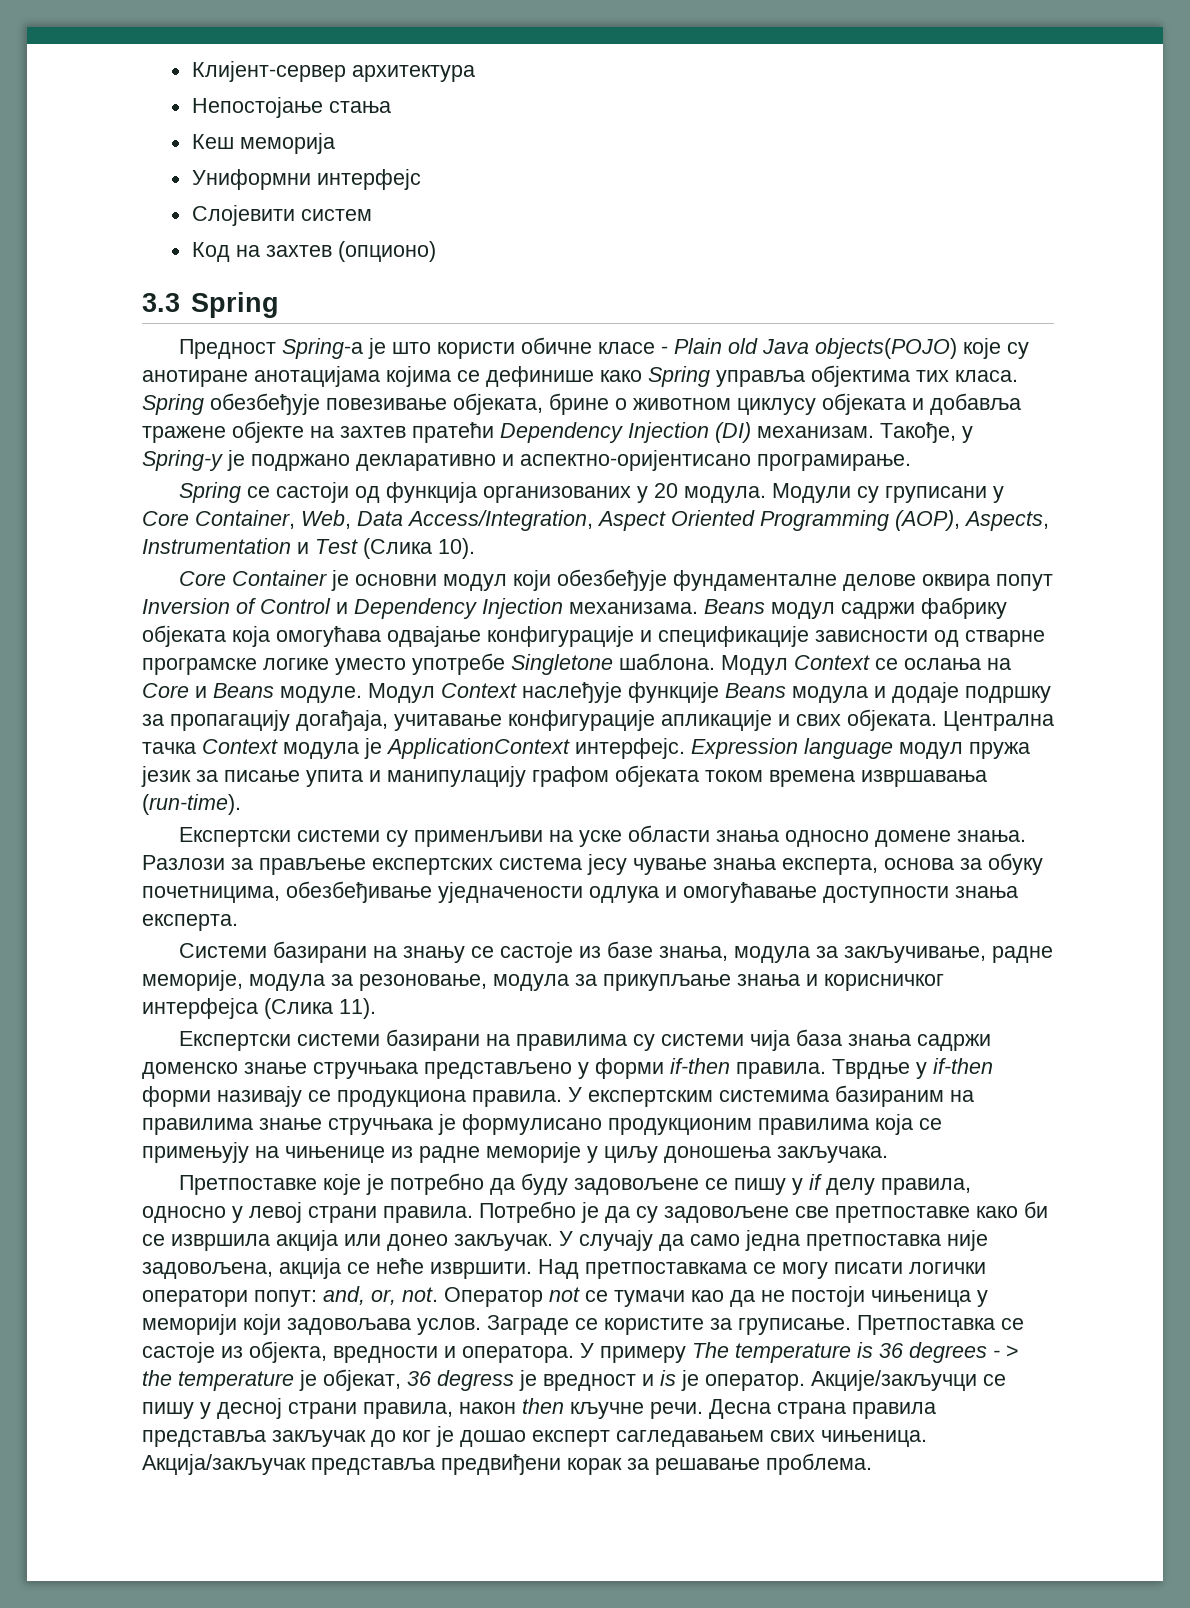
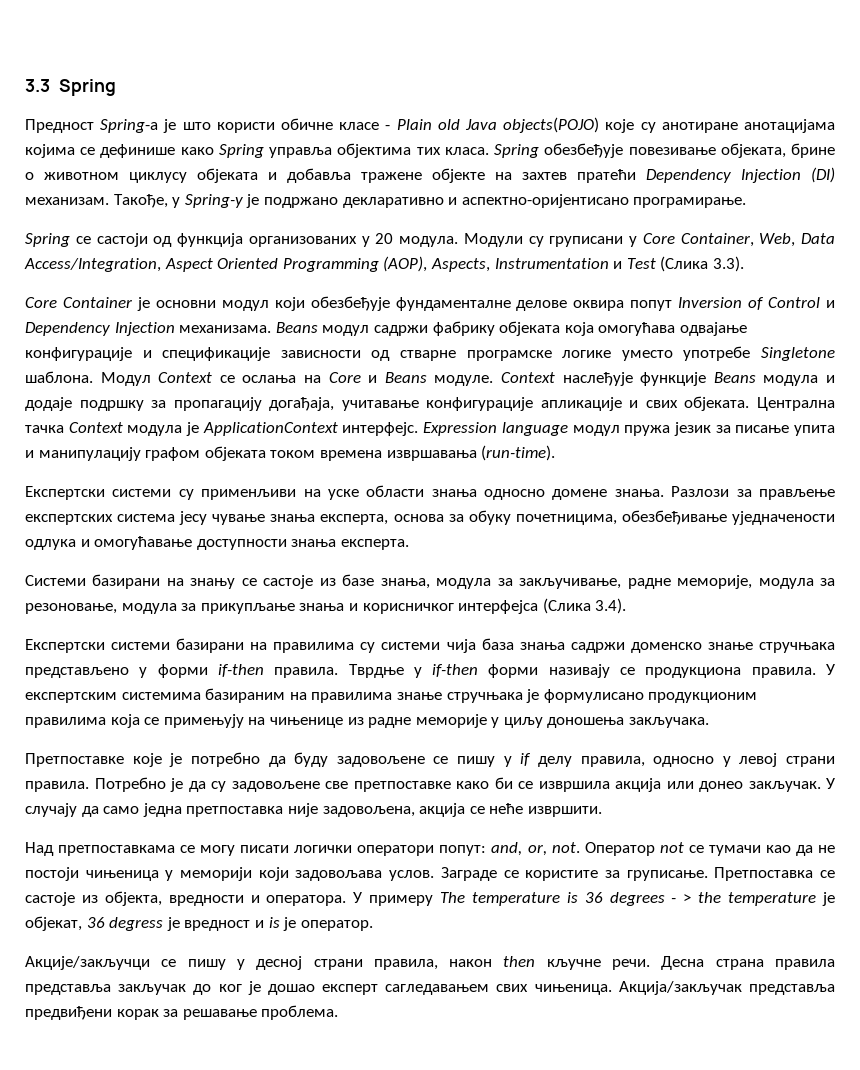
[191,61,475,82] [191,97,391,118] [191,133,335,154] [191,169,421,190] [191,205,372,226] [191,241,436,262] Клијент-сервер архитектура // Непостојање стања // Кеш меморија // Униформни интерфејс // Слојевити систем // Код на захтев (опционо) // -> (25, 85) none
[438,538,475,559] 10). -> [712,256,744,272] 3.3).
[368,683,435,703] Модул -> (494, 380) none
[339,998,376,1019] 11). -> [595,598,627,614] 3.4).
(532, 1270) none -> (602, 811) //
(805, 1382) none -> (373, 925) //

